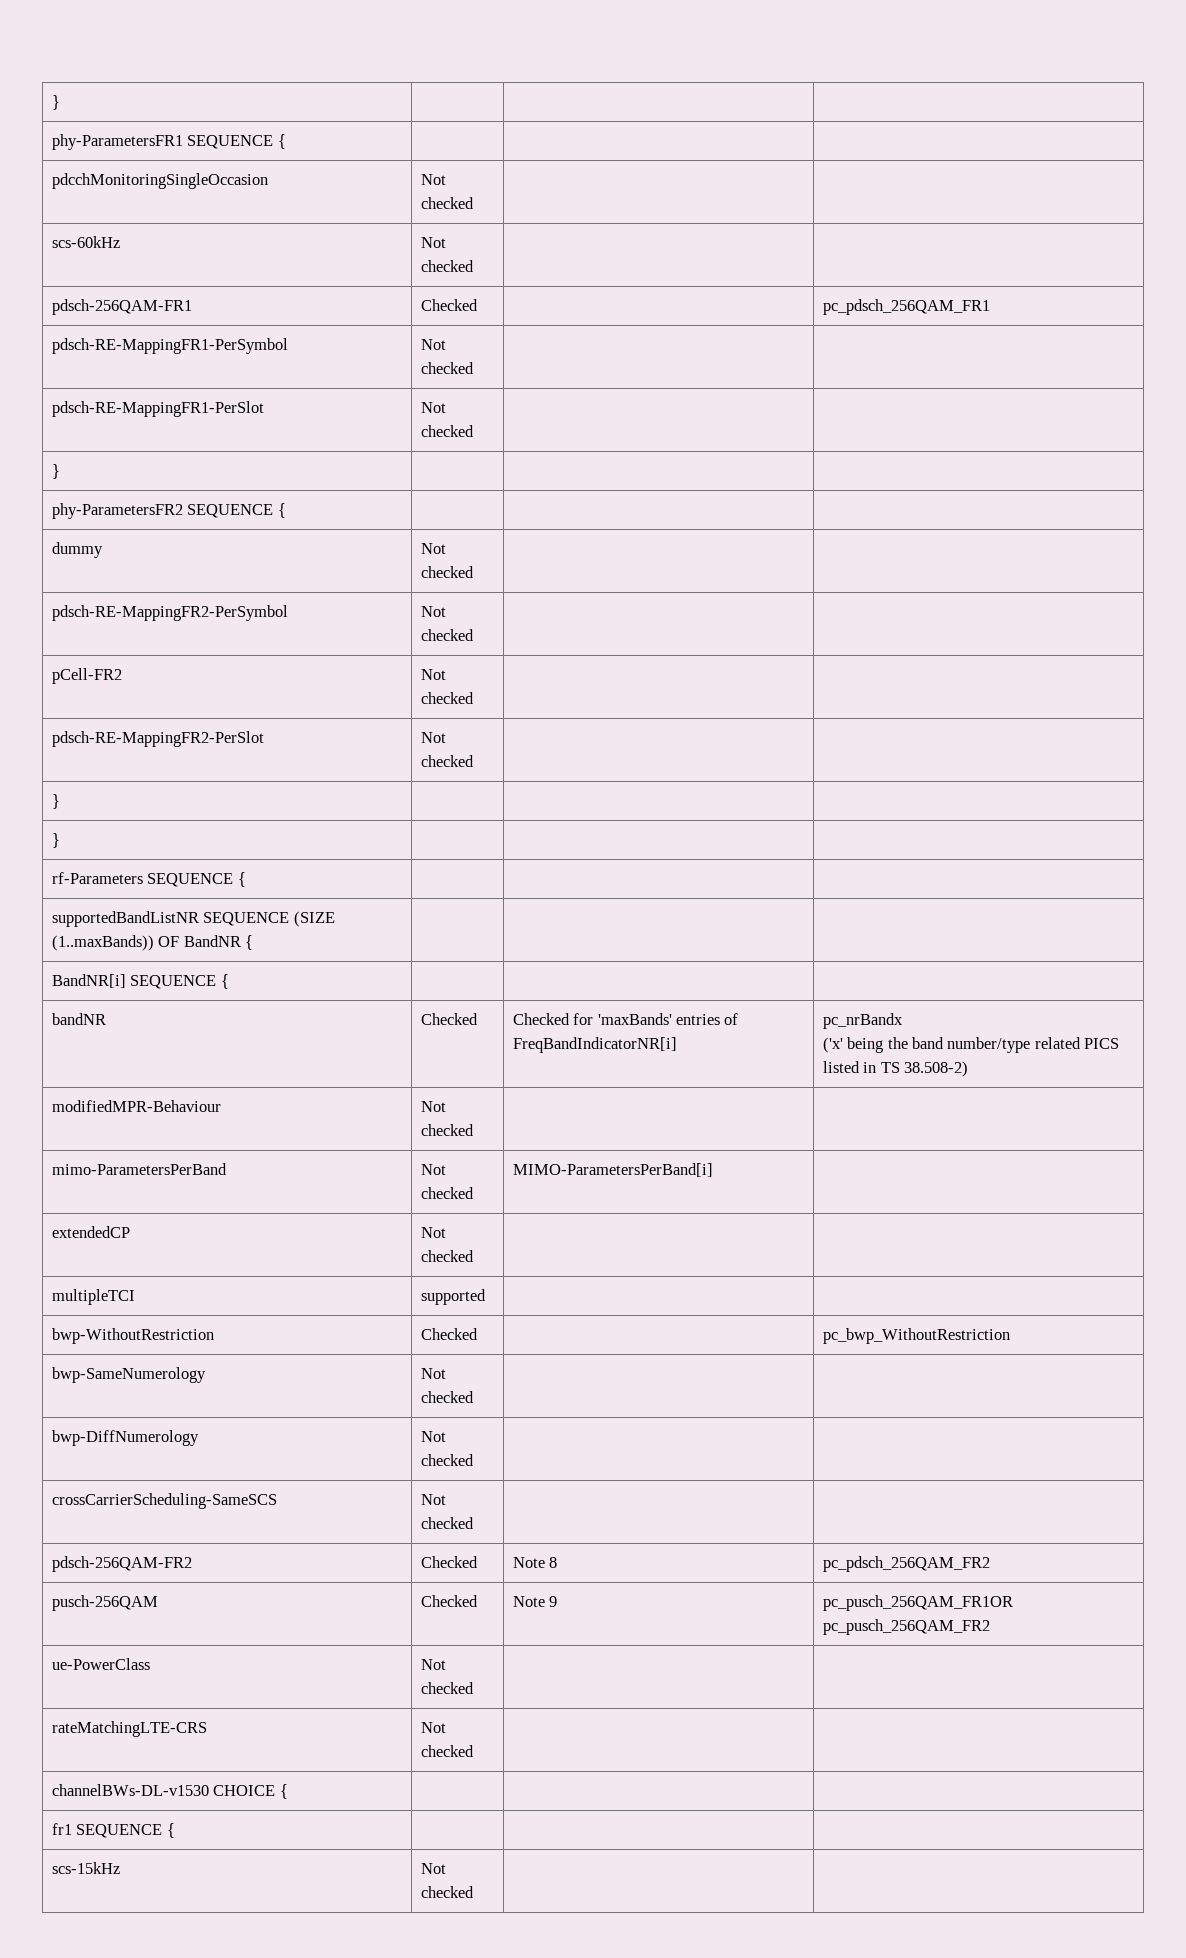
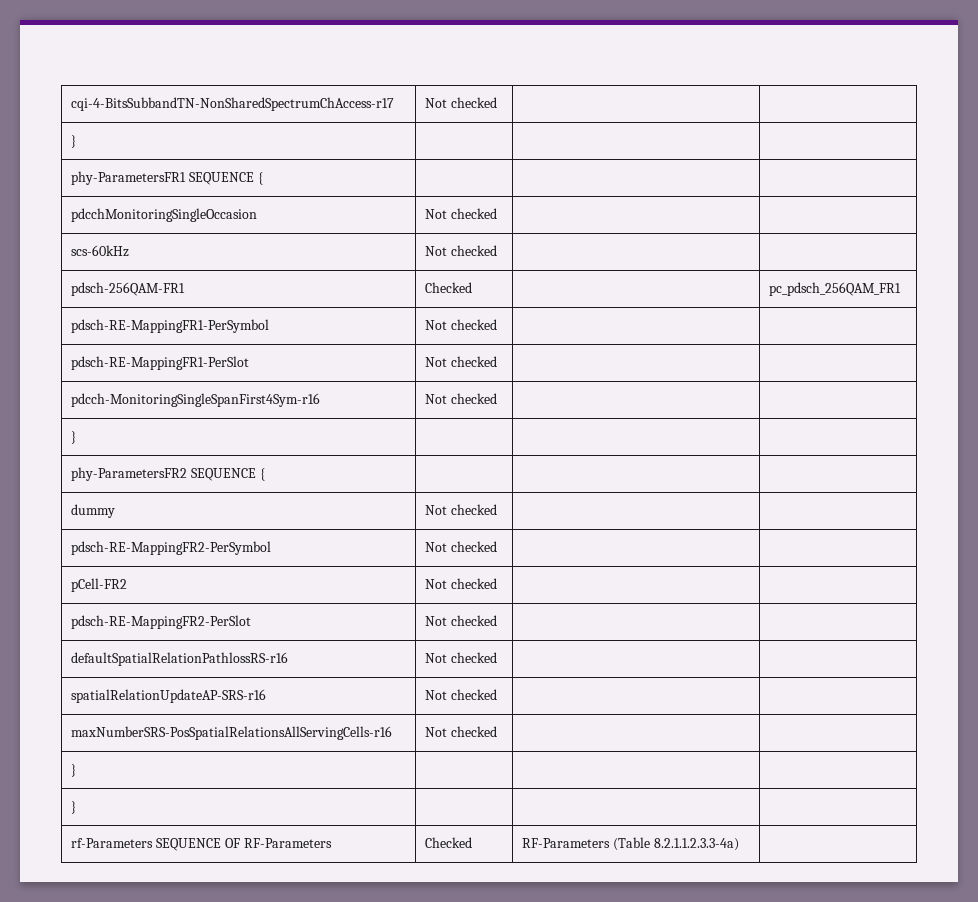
(51, 102) none -> [71,97,395,111] [425,97,498,108] cqi-4-BitsSubbandTN-NonSharedSpectrumChAccess-r17 | Not checked | | //
(474, 431) none -> [71,393,321,407] [425,393,498,404] // pdcch-MonitoringSingleSpanFirst4Sym-r16 | Not checked | |
[51,794,60,809] [51,833,60,848] [51,872,246,887] [51,911,335,927] [51,935,253,951] [51,974,229,989] [51,1013,106,1025] [420,1013,478,1025] [512,1013,739,1025] [512,1037,677,1053] [822,1013,903,1029] [822,1037,1120,1053] [822,1061,968,1077] [51,1100,221,1112] [420,1101,446,1112] [420,1124,474,1136] [51,1163,227,1175] [420,1164,446,1175] [420,1187,474,1199] [512,1163,713,1177] [51,1226,130,1238] [420,1227,446,1238] [420,1250,474,1262] [51,1289,135,1305] [420,1289,486,1305] [51,1328,214,1344] [420,1328,478,1340] [822,1328,1010,1344] [51,1367,206,1383] [420,1368,446,1379] [420,1391,474,1403] [51,1430,199,1446] [420,1431,446,1442] [420,1454,474,1466] [51,1493,277,1509] [420,1494,446,1505] [420,1517,474,1529] [51,1556,192,1572] [420,1556,478,1568] [512,1557,558,1568] [822,1556,990,1572] [51,1595,158,1611] [420,1595,478,1607] [512,1596,558,1607] [822,1595,1013,1611] [822,1619,990,1635] [51,1658,150,1670] [420,1659,446,1670] [420,1682,474,1694] [51,1721,207,1737] [420,1722,446,1733] [420,1745,474,1757] [51,1784,288,1799] [51,1823,175,1838] [51,1862,120,1874] [420,1863,446,1874] [420,1886,474,1898] } | | | // } | | | // rf-Parameters SEQUENCE { | | | // supportedBandListNR SEQUENCE (SIZE (1..maxBands)) OF BandNR { | | | // BandNR[i] SEQUENCE { | | | // bandNR | Checked | Checked for 'maxBands' entries of FreqBandIndicatorNR[i] | pc_nrBandx // ('x' being the band number/type related PICS listed in TS 38.508-2) // modifiedMPR-Behaviour | Not checked | | // mimo-ParametersPerBand | Not checked | MIMO-ParametersPerBand[i] | // extendedCP | Not checked | | // multipleTCI | supported | | // bwp-WithoutRestriction | Checked | | pc_bwp_WithoutRestriction // bwp-SameNumerology | Not checked | | // bwp-DiffNumerology | Not checked | | // crossCarrierScheduling-SameSCS | Not checked | | // pdsch-256QAM-FR2 | Checked | Note 8 | pc_pdsch_256QAM_FR2 // pusch-256QAM | Checked | Note 9 | pc_pusch_256QAM_FR1OR pc_pusch_256QAM_FR2 // ue-PowerClass | Not checked | | // rateMatchingLTE-CRS | Not checked | | // channelBWs-DL-v1530 CHOICE { | | | // fr1 SEQUENCE { | | | // scs-15kHz | Not checked | -> [71,652,289,666] [425,652,498,663] [71,689,267,703] [425,689,498,700] [71,726,393,740] [425,726,498,737] [71,764,77,777] [71,801,77,814] [71,838,332,851] [425,837,473,848] [522,837,739,851] defaultSpatialRelationPathlossRS-r16 | Not checked | | // spatialRelationUpdateAP-SRS-r16 | Not checked | | // maxNumberSRS-PosSpatialRelationsAllServingCells-r16 | Not checked | | // } | | | // } | | | // rf-Parameters SEQUENCE OF RF-Parameters | Checked | RF-Parameters (Table 8.2.1.1.2.3.3-4a)

